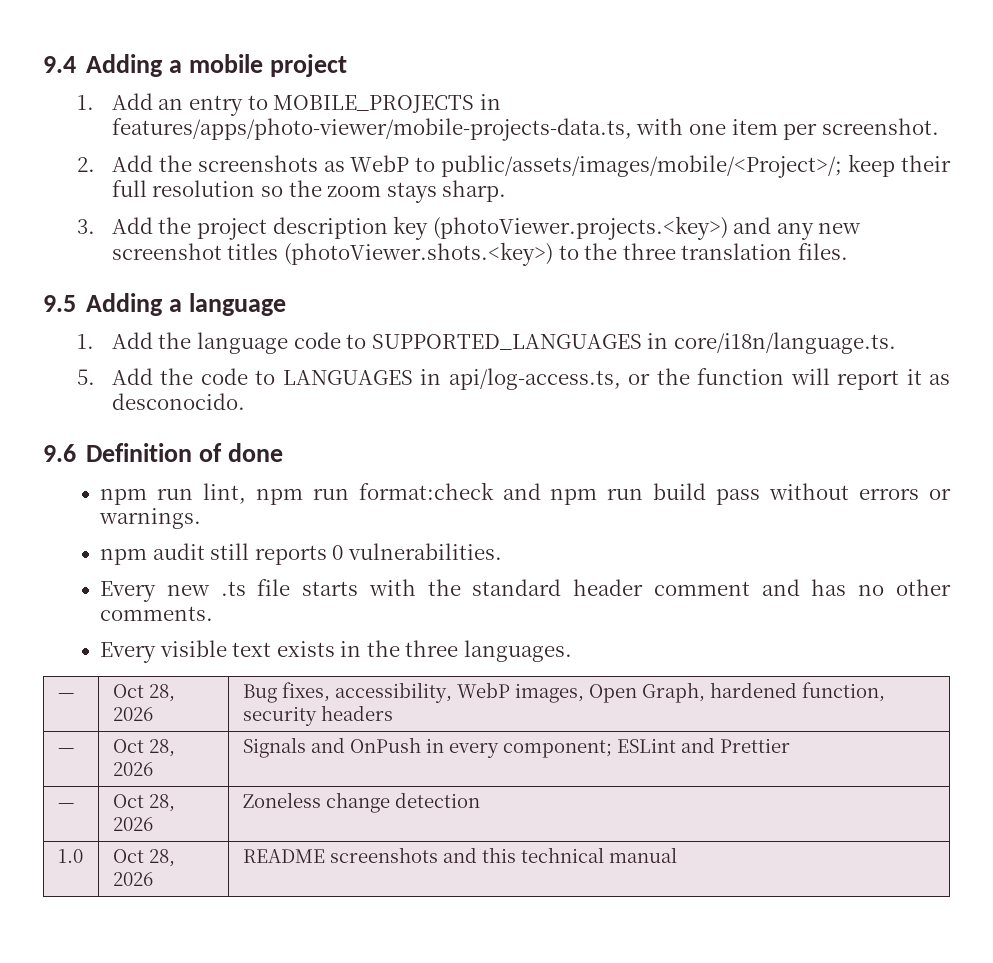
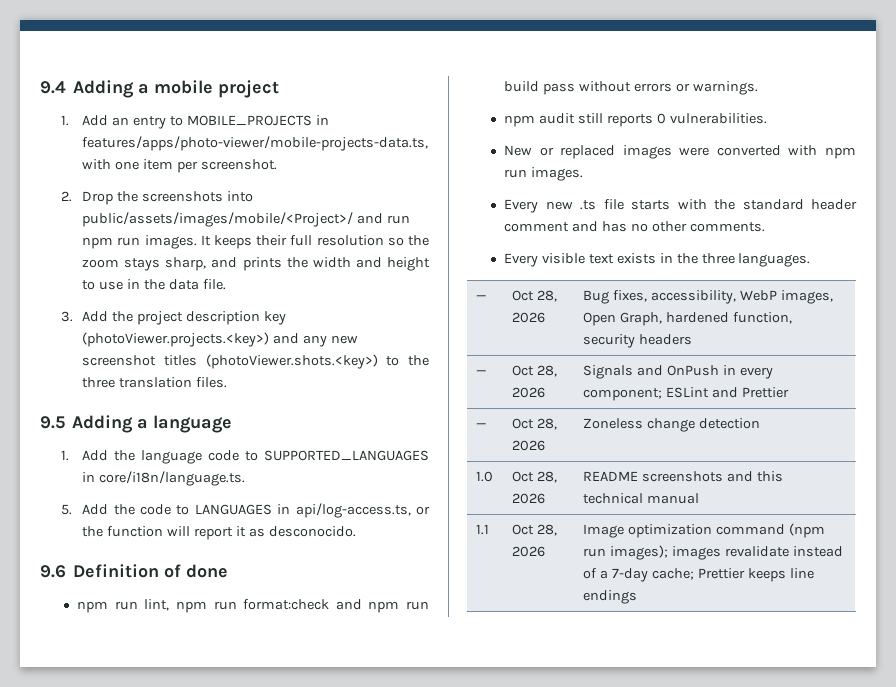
[111,155,153,172] Add -> [82,191,114,205] Drop
[323,154,896,178] as WebP to public/assets/images/mobile/<Project>/; keep -> [226,191,253,202] [82,212,411,227] [82,235,252,249] into public/assets/images/mobile/<Project>/ and run npm run images. It keeps
[442,180,507,202] sharp. -> [165,257,430,271] [82,279,226,290] sharp, and prints the width and height to use in the data file.
(502, 551) none -> [504,145,857,159] [504,167,583,181] // New or replaced images were converted with npm run images.
(677, 855) none -> [476,524,490,535] [512,524,558,536] [512,546,546,557] [583,523,826,538] [583,545,844,560] [583,568,814,582] [583,590,638,604] // 1.1 | Oct 28, 2026 | Image optimization command (npm run images); images revalidate instead of a 7-day cache; Prettier keeps line endings

